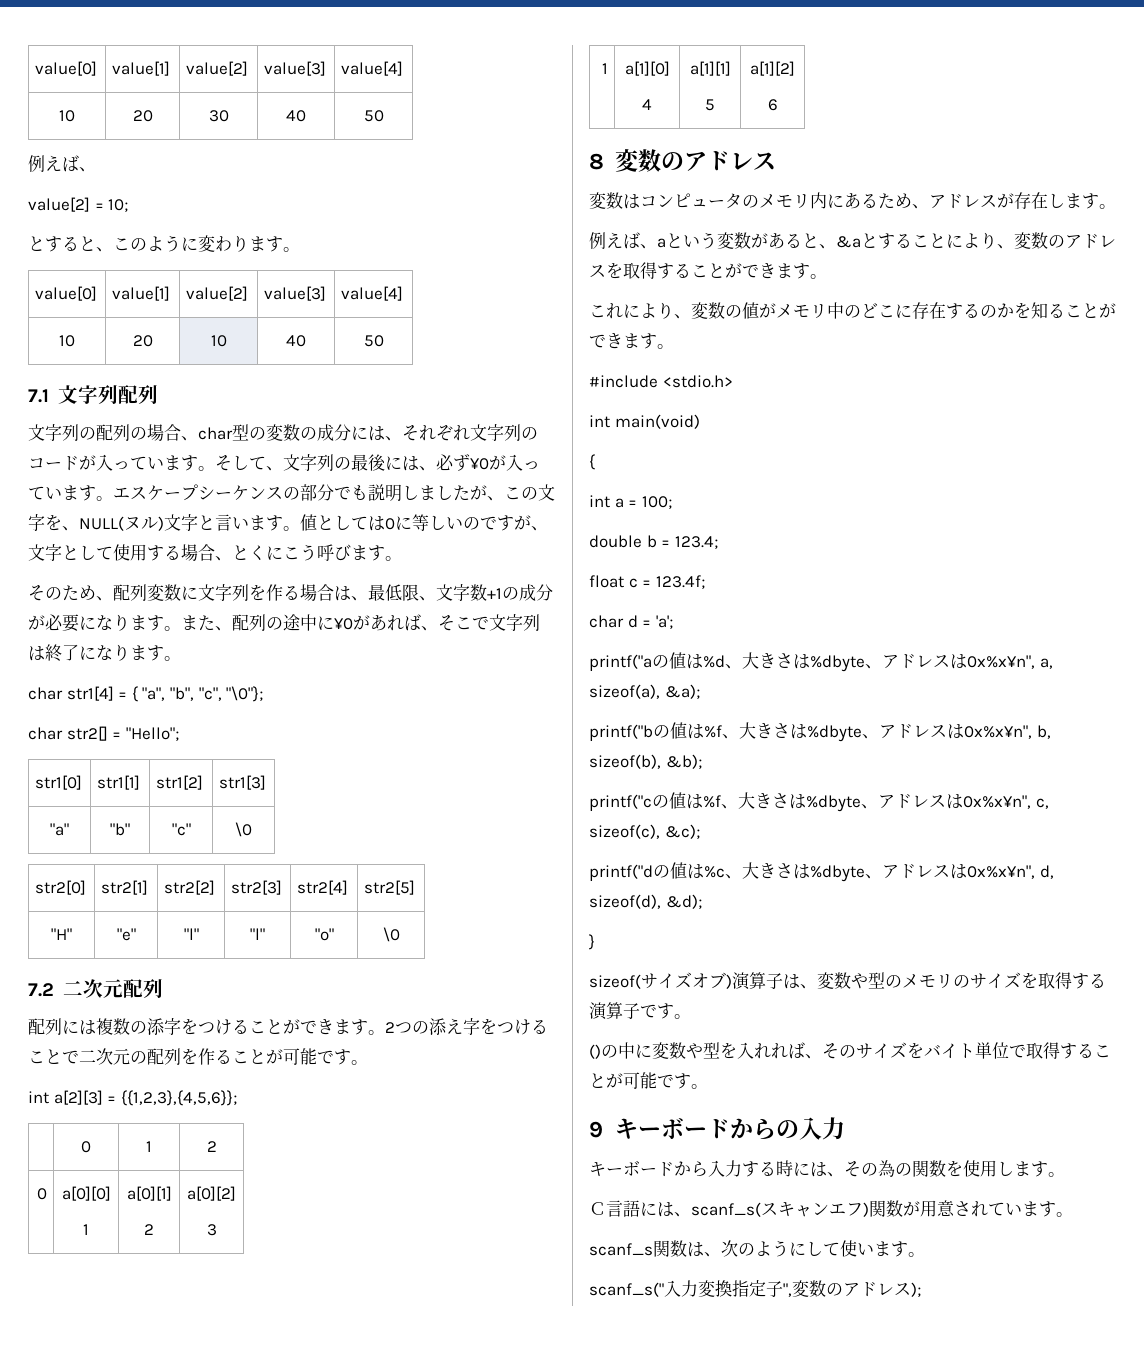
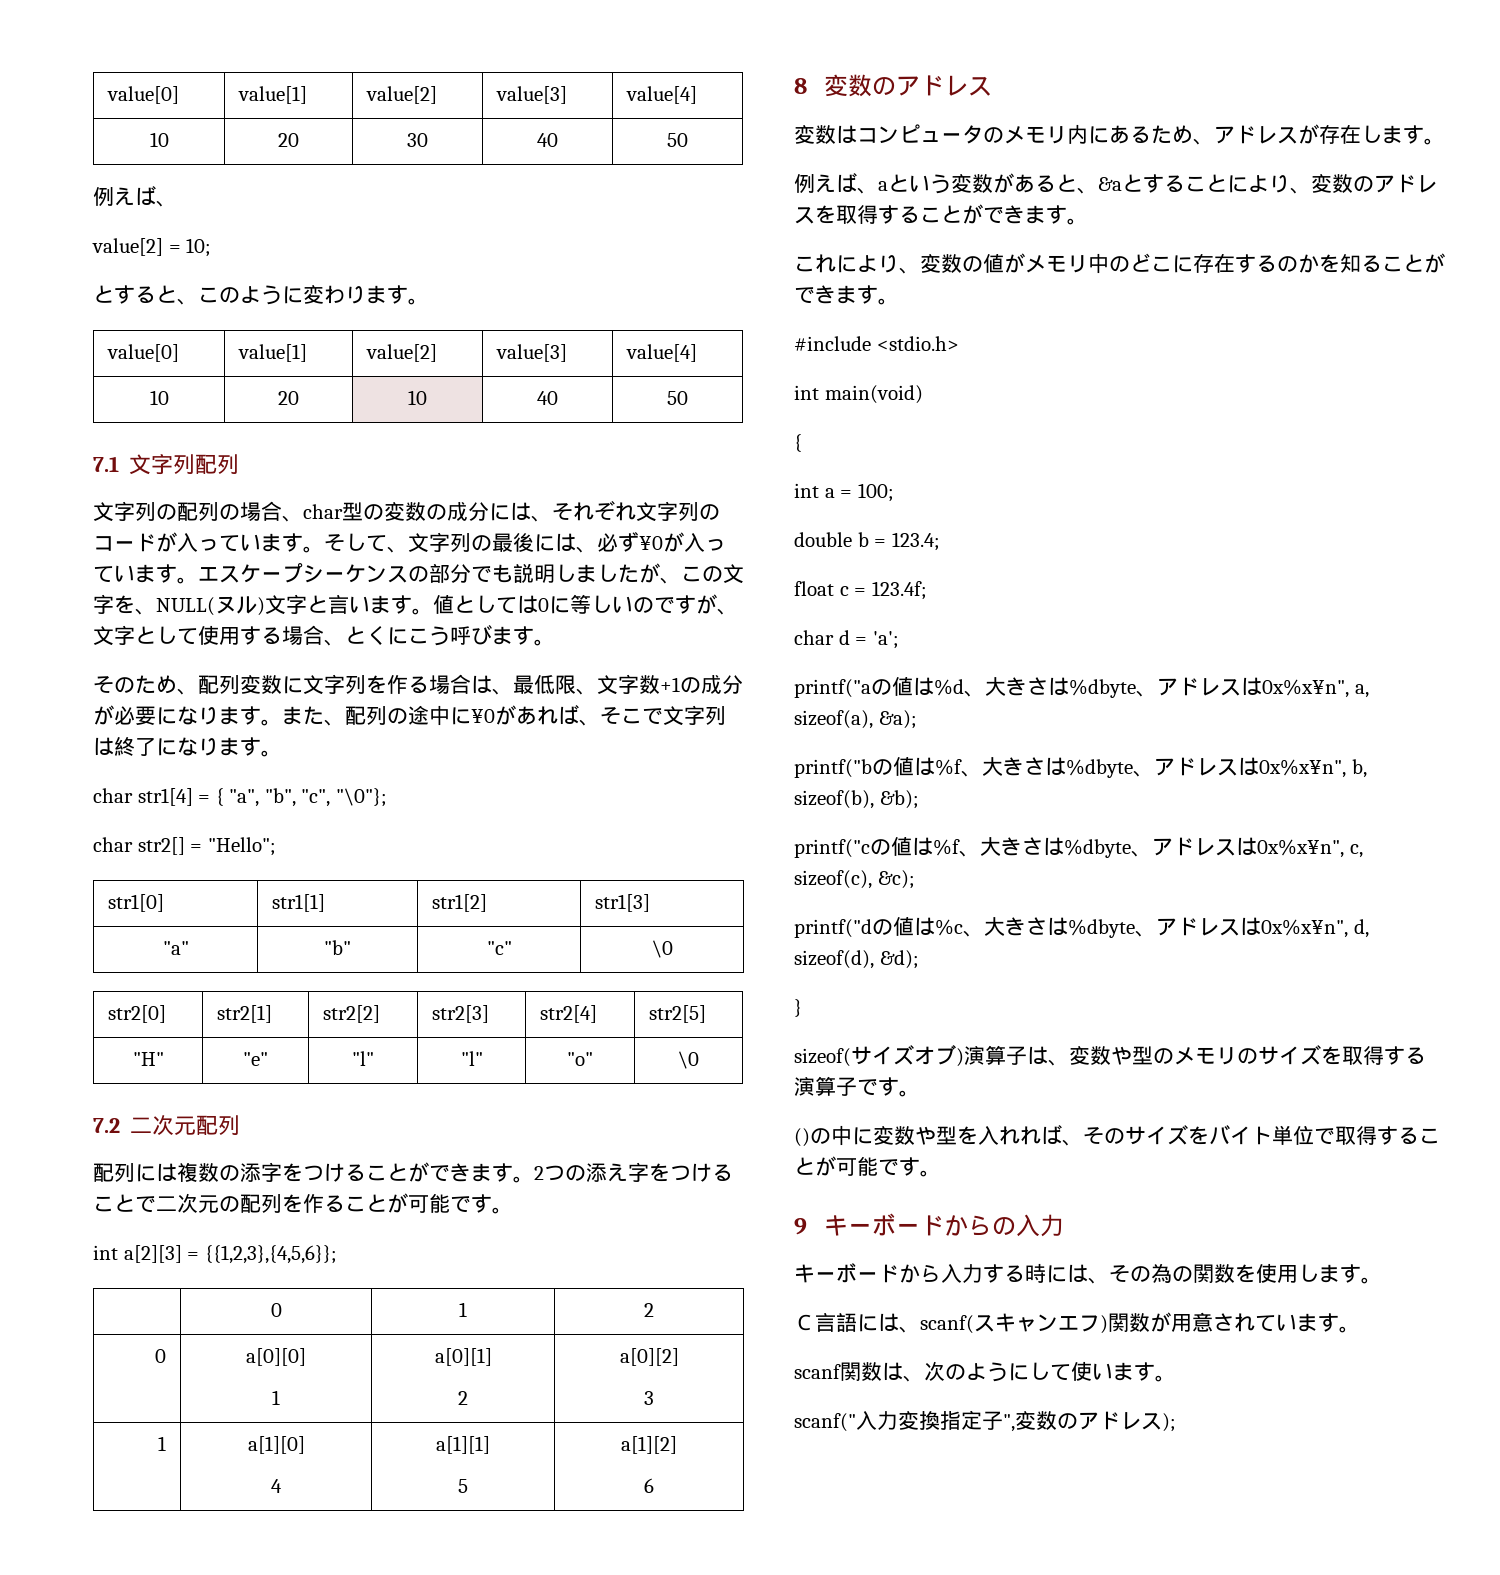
[691,1202,761,1217] scanf_s( -> [920,1315,974,1334] scanf(
[589,1243,653,1256] scanf_s -> [794,1364,841,1379] scanf
[589,1282,664,1297] scanf_s(" -> [794,1413,856,1432] scanf("

